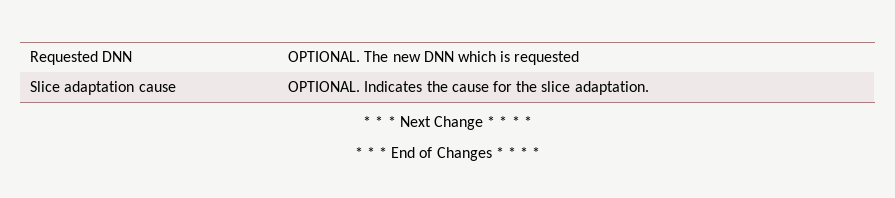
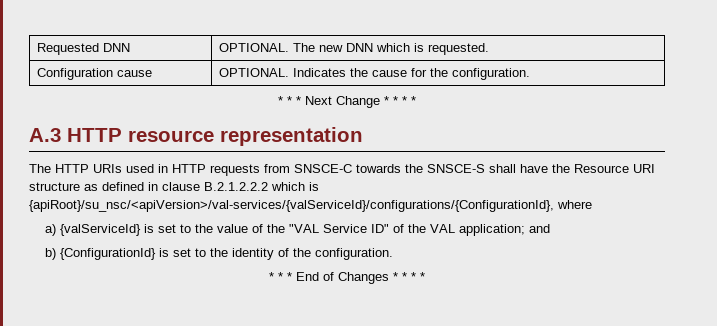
[514,51,580,65] [30,81,135,95] requested // Slice adaptation -> [428,43,490,55] [37,68,114,80] requested. // Configuration
[541,81,649,95] slice adaptation. -> [452,68,531,80] configuration.
(532, 121) none -> [29,127,363,146] [29,164,655,176] [29,182,319,191] [29,200,592,212] [45,224,551,236] [45,248,394,260] // A.3 HTTP resource representation // The HTTP URIs used in HTTP requests from SNSCE-C towards the SNSCE-S shall have the Resource URI structure as defined in clause B.2.1.2.2.2 which is {apiRoot}/su_nsc/<apiVersion>/val-services/{valServiceId}/configurations/{ConfigurationId}, where // a) {valServiceId} is set to the value of the "VAL Service ID" of the VAL application; and // b) {ConfigurationId} is set to the identity of the configuration.

